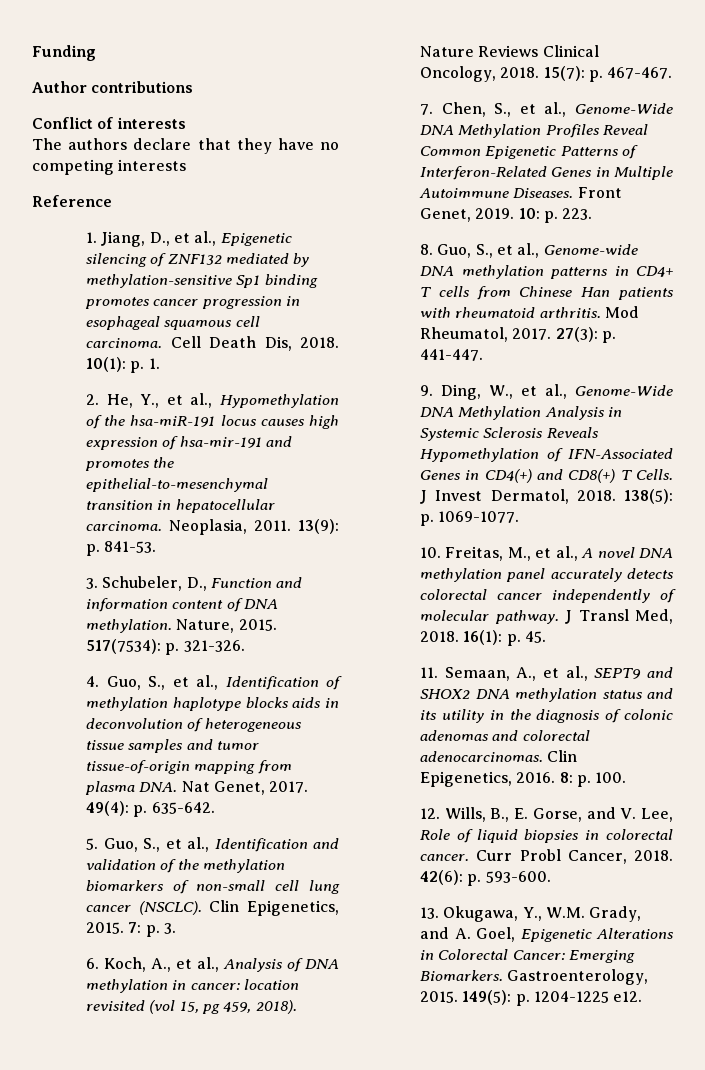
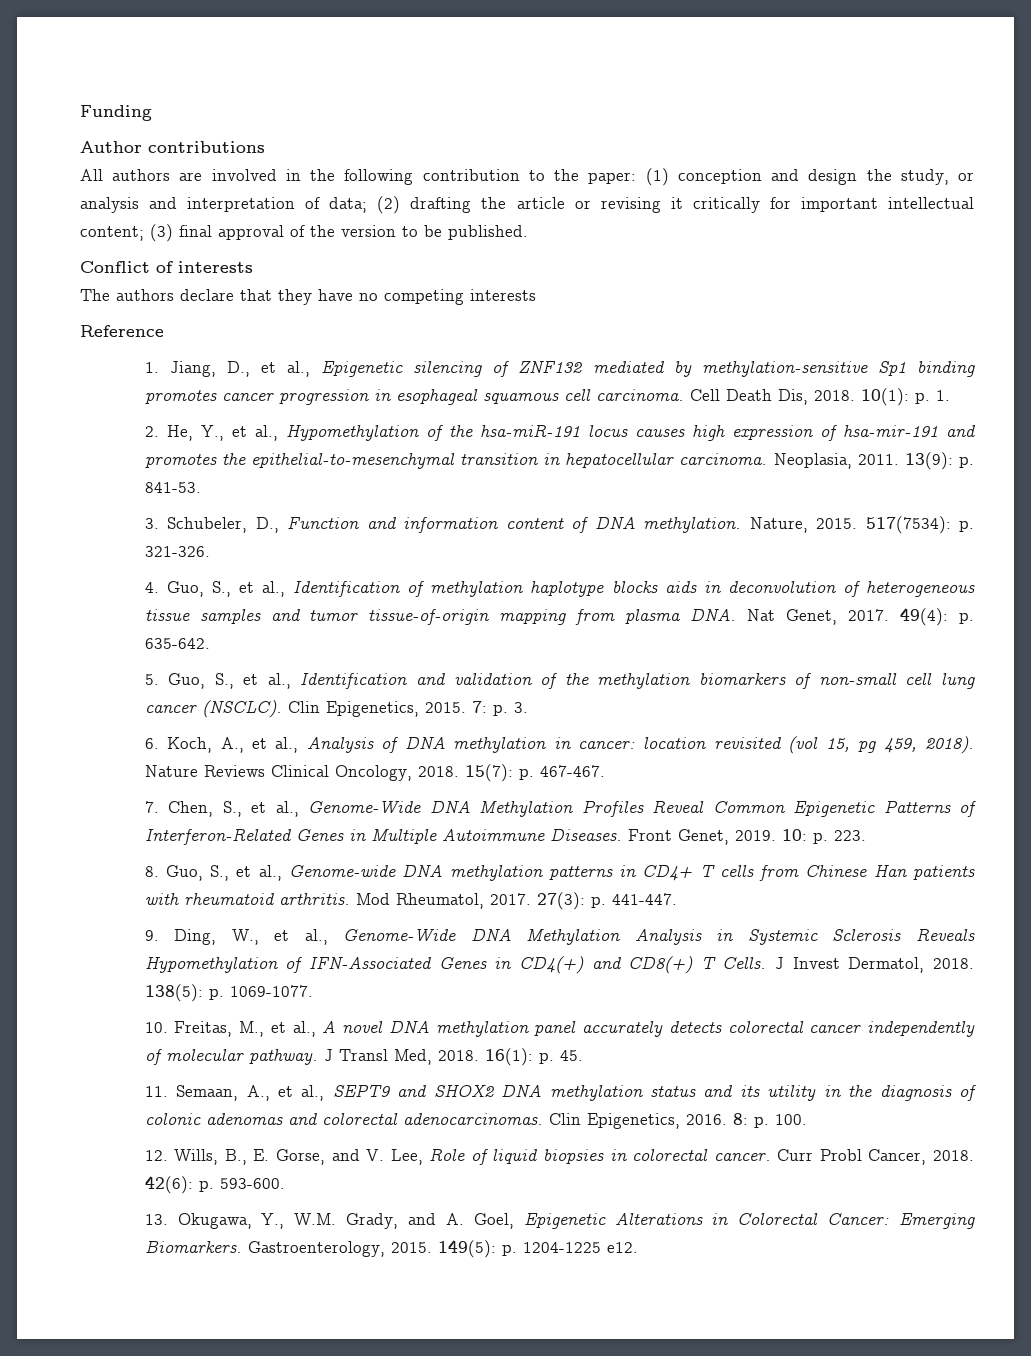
(194, 87) none -> [80,168,975,186] [80,196,975,214] [80,224,528,242] // All authors are involved in the following contribution to the paper: (1) conception and design the study, or analysis and interpretation of data; (2) drafting the article or revising it critically for important intellectual content; (3) final approval of the version to be published.

